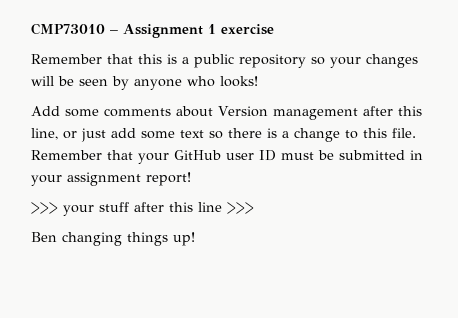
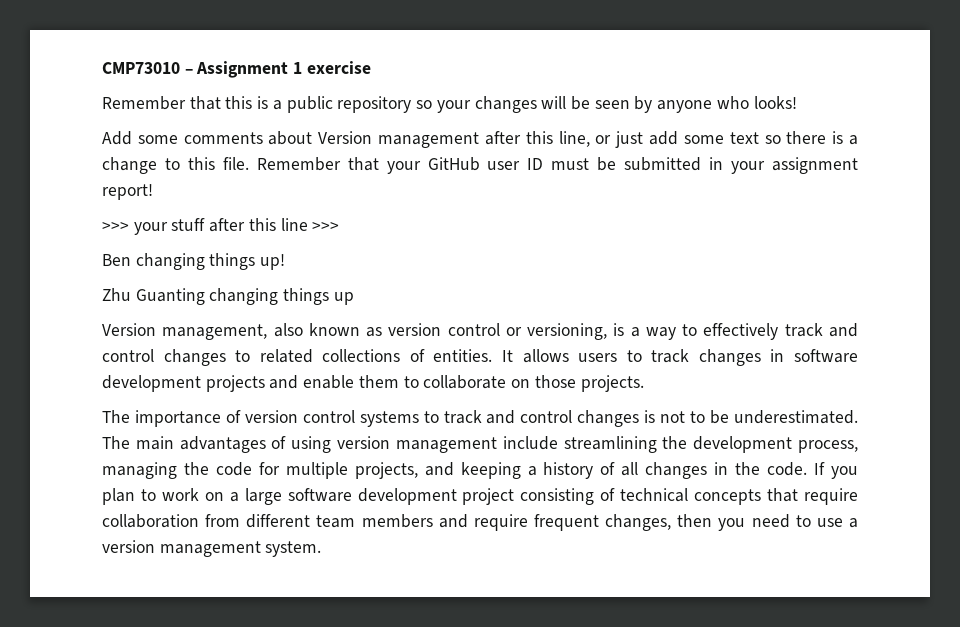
(195, 239) none -> [102,288,354,305] [102,323,858,340] [102,349,858,366] [102,375,644,392] [102,410,858,427] [102,436,859,453] [102,462,859,479] [102,488,859,505] [102,514,858,531] [102,540,322,557] // Zhu Guanting changing things up // Version management, also known as version control or versioning, is a way to effectively track and control changes to related collections of entities. It allows users to track changes in software development projects and enable them to collaborate on those projects. // The importance of version control systems to track and control changes is not to be underestimated. The main advantages of using version management include streamlining the development process, managing the code for multiple projects, and keeping a history of all changes in the code. If you plan to work on a large software development project consisting of technical concepts that require collaboration from different team members and require frequent changes, then you need to use a version management system.

